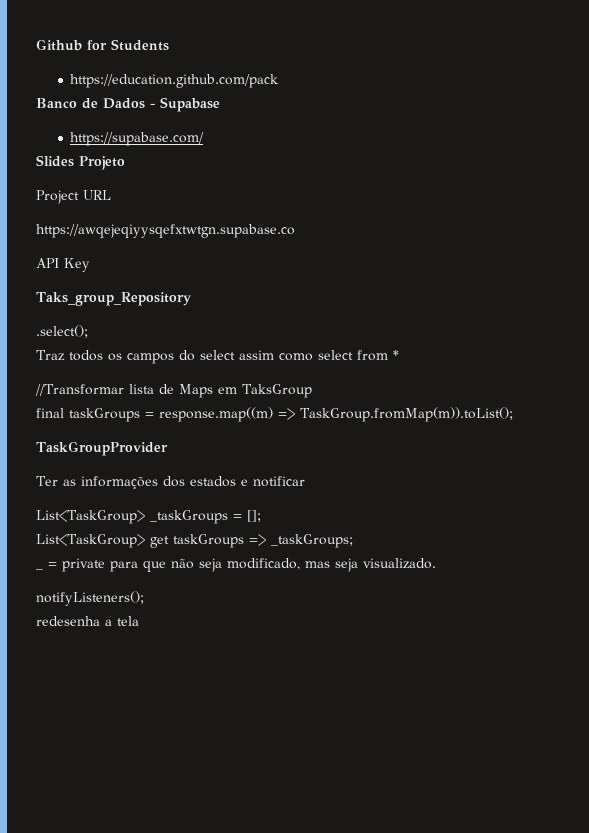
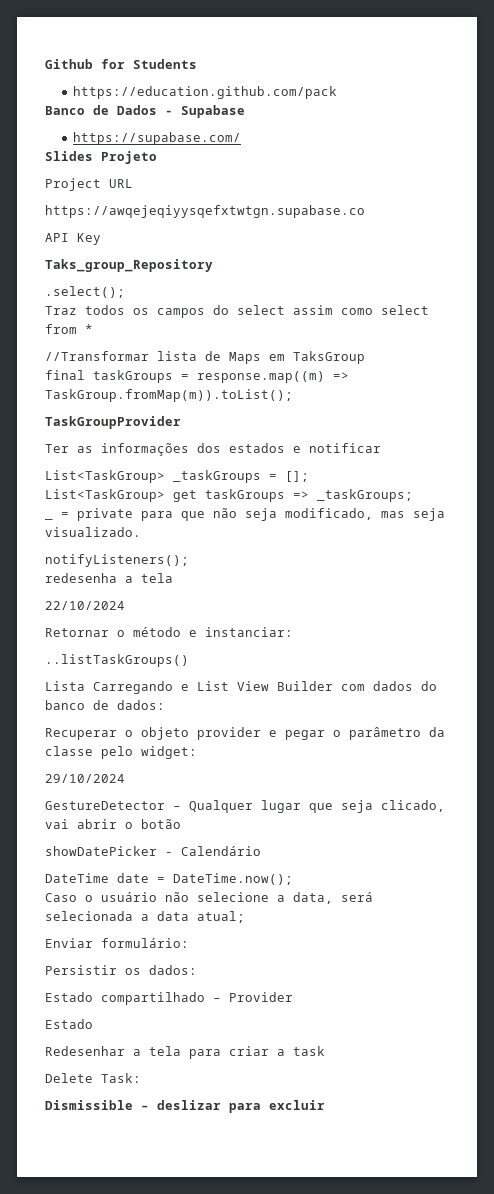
(139, 621) none -> [45,601,125,610] [45,627,293,637] [45,654,189,667] [45,681,437,694] [45,700,165,710] [45,727,445,740] [45,746,197,759] [45,774,125,783] [45,800,445,813] [45,819,181,829] [45,846,261,856] [45,873,293,885] [45,892,373,904] [45,911,245,923] [45,938,189,948] [45,965,197,975] [45,992,293,1005] [45,1019,93,1029] [45,1046,325,1059] [45,1073,141,1083] [45,1100,325,1113] // 22/10/2024 // Retornar o método e instanciar: // ..listTaskGroups() // Lista Carregando e List View Builder com dados do banco de dados: // Recuperar o objeto provider e pegar o parâmetro da classe pelo widget: // 29/10/2024 // GestureDetector – Qualquer lugar que seja clicado, vai abrir o botão // showDatePicker - Calendário // DateTime date = DateTime.now(); // Caso o usuário não selecione a data, será selecionada a data atual; // Enviar formulário: // Persistir os dados: // Estado compartilhado – Provider // Estado // Redesenhar a tela para criar a task // Delete Task: // Dismissible – deslizar para excluir

